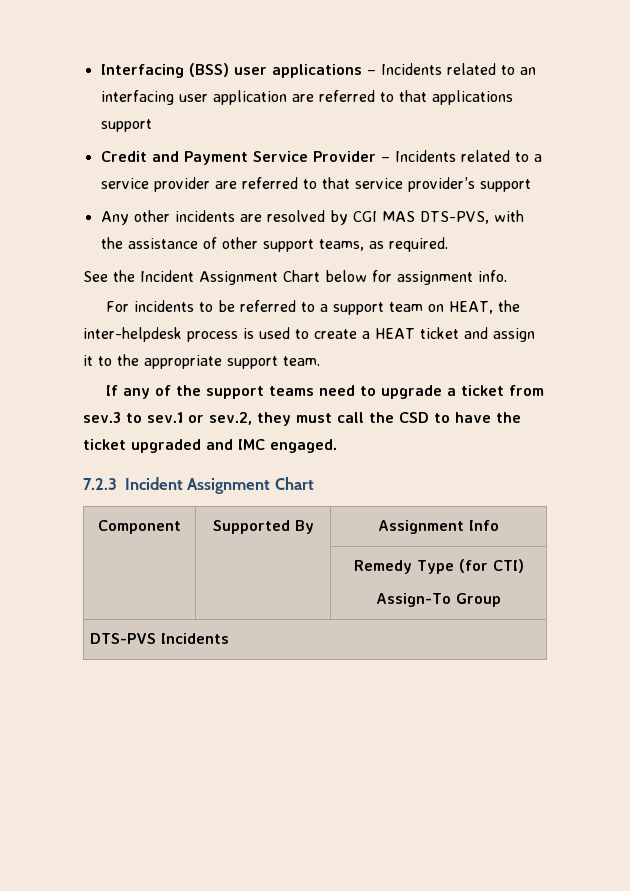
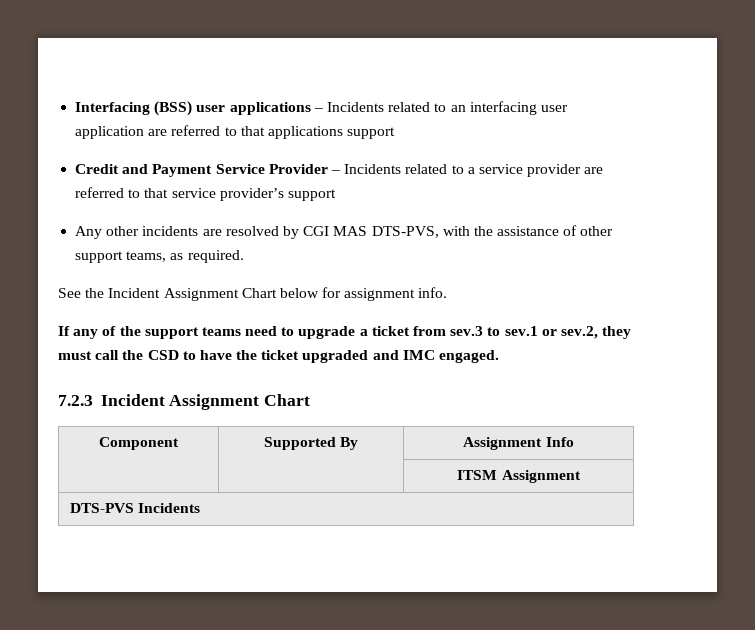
[106,300,521,315] [83,327,535,342] [83,354,320,369] // For incidents to be referred to a support team on HEAT, the inter-helpdesk process is used to create a HEAT ticket and assign it to the appropriate support team. -> (448, 292) none
[353,559,524,574] [376,593,501,607] Remedy Type (for CTI) // Assign-To Group -> [457,470,581,483] ITSM Assignment

